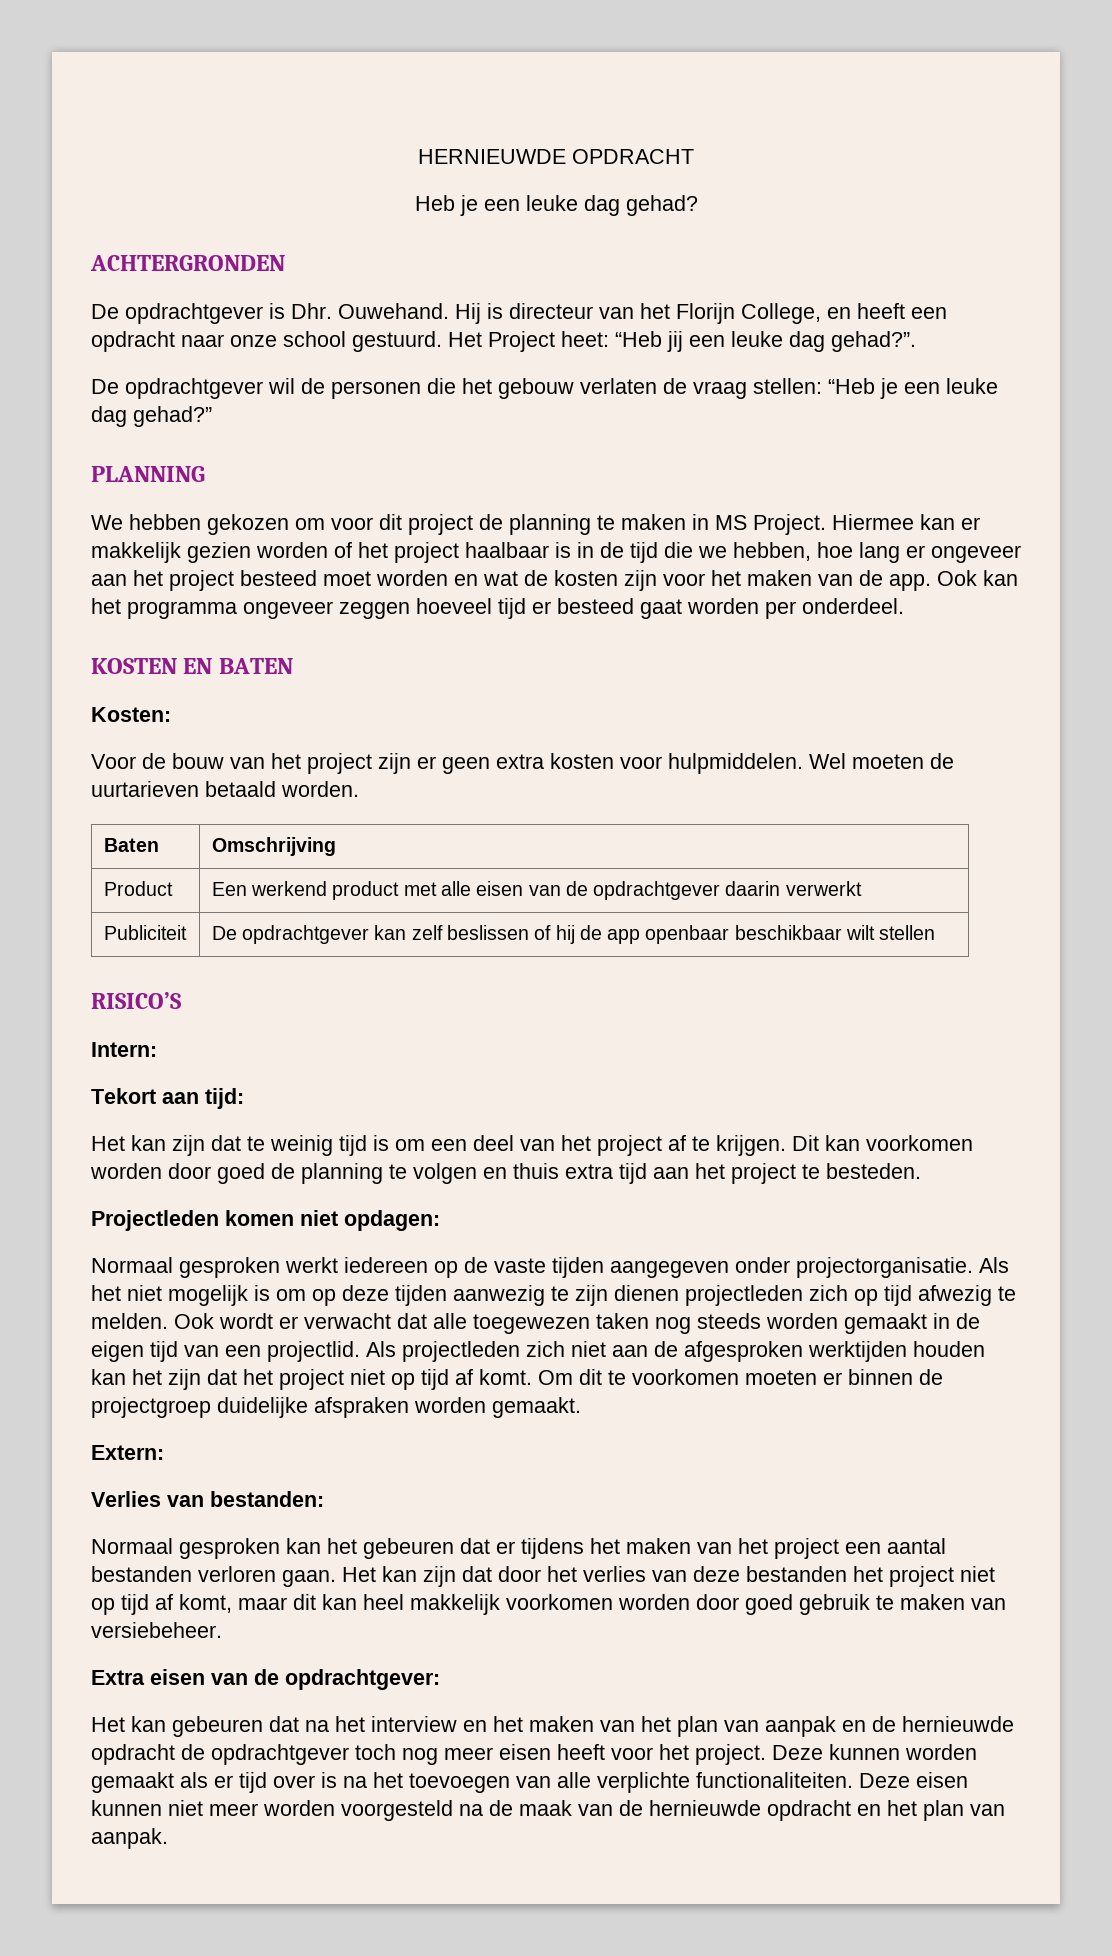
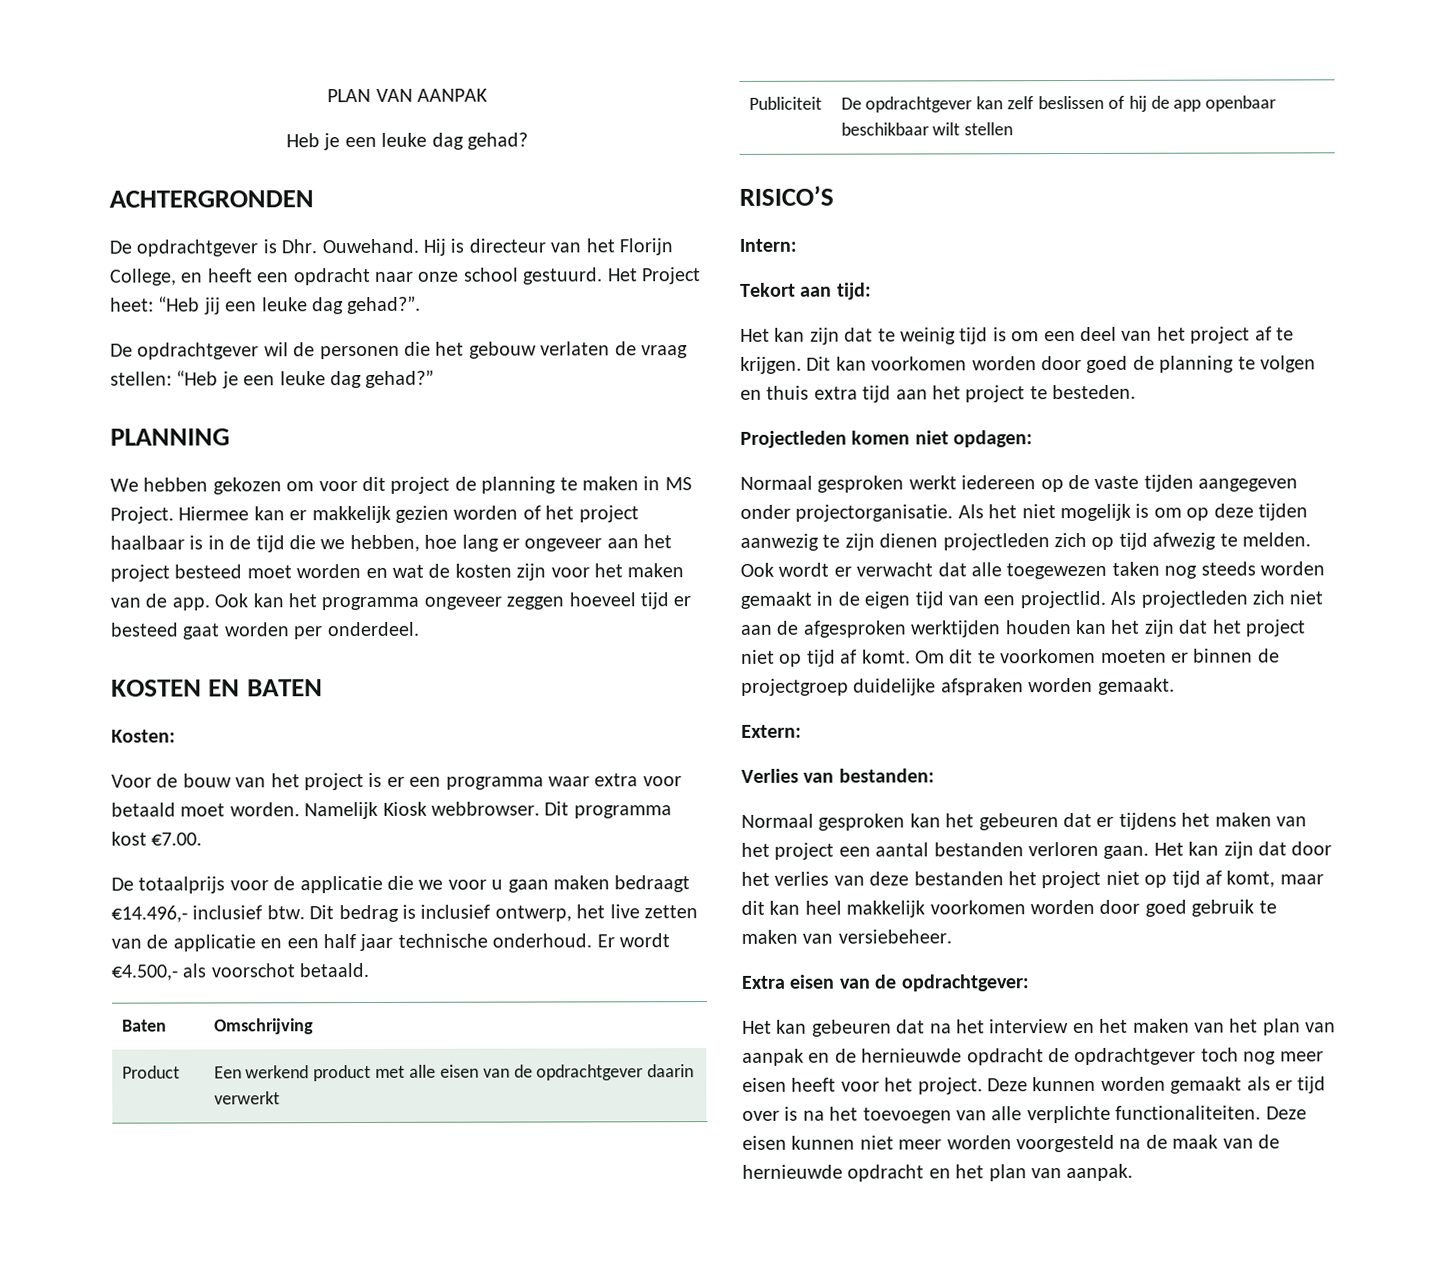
[418,149,694,164] HERNIEUWDE OPDRACHT -> [327,88,488,103] PLAN VAN AANPAK
[378,753,954,774] [91,781,359,797] zijn er geen extra kosten voor hulpmiddelen. Wel moeten de uurtarieven betaald worden. -> [368,772,682,790] [111,801,672,820] [111,831,203,846] [111,875,691,894] [111,904,698,923] [111,933,670,952] [111,962,370,981] is er een programma waar extra voor betaald moet worden. Namelijk Kiosk webbrowser. Dit programma kost €7.00. // De totaalprijs voor de applicatie die we voor u gaan maken bedraagt €14.496,- inclusief btw. Dit bedrag is inclusief ontwerp, het live zetten van de applicatie en een half jaar technische onderhoud. Er wordt €4.500,- als voorschot betaald.

